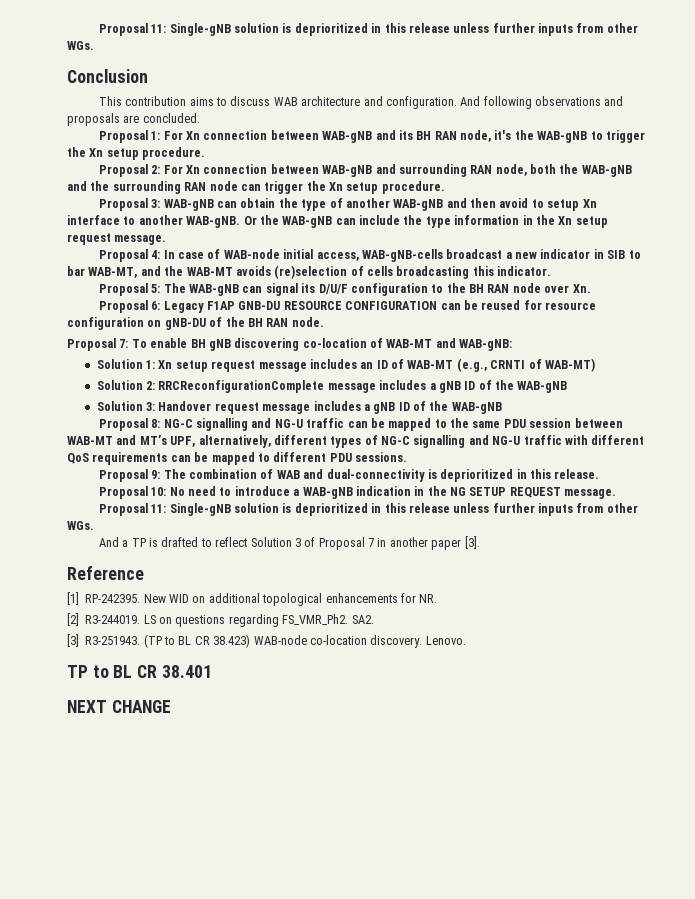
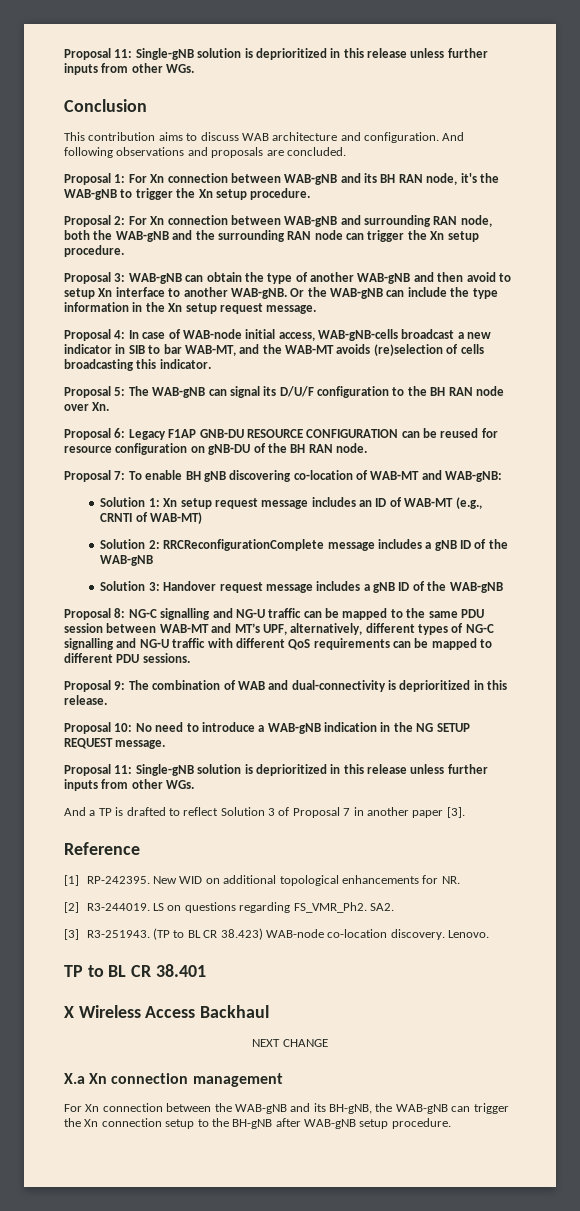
[67,700,171,713] NEXT CHANGE -> [64,1005,270,1018] [252,1039,328,1047] [64,1073,283,1087] [64,1103,509,1114] [64,1118,451,1129] X Wireless Access Backhaul // NEXT CHANGE // X.a Xn connection management // For Xn connection between the WAB-gNB and its BH-gNB, the WAB-gNB can trigger the Xn connection setup to the BH-gNB after WAB-gNB setup procedure.

